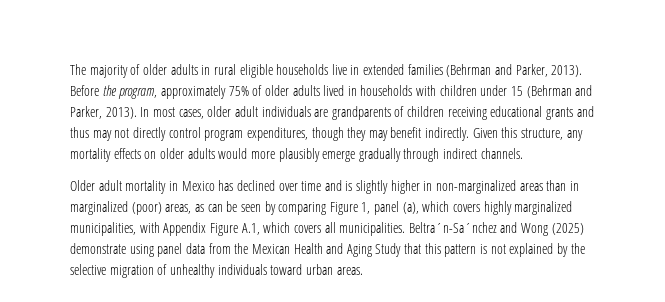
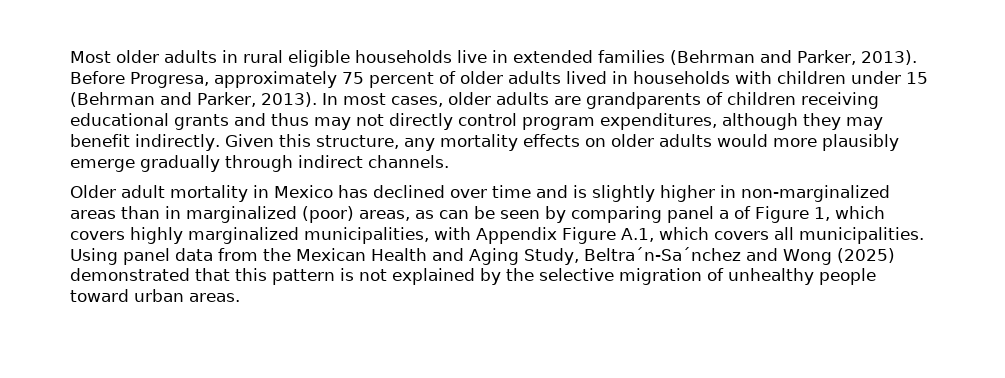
[70,64,141,78] The majority of -> [70,51,111,63] Most
[102,85,249,99] the program, approximately 75% -> [130,71,434,88] Progresa, approximately 75 percent
[234,106,311,117] adult individuals -> [496,92,549,105] adults
[311,127,344,141] though -> [722,113,798,130] although
[329,201,419,215] Figure 1, panel (a), -> [667,206,830,223] panel a of Figure 1,
[408,222,584,236] [70,243,154,257] Beltra´n-Sa´nchez and Wong (2025) demonstrate using -> [70,248,118,265] Using
[375,243,402,257] Study -> [524,247,895,265] [70,268,190,281] Study, Beltra´n-Sa´nchez and Wong (2025) demonstrated
[217,264,267,275] individuals -> [819,268,876,285] people

